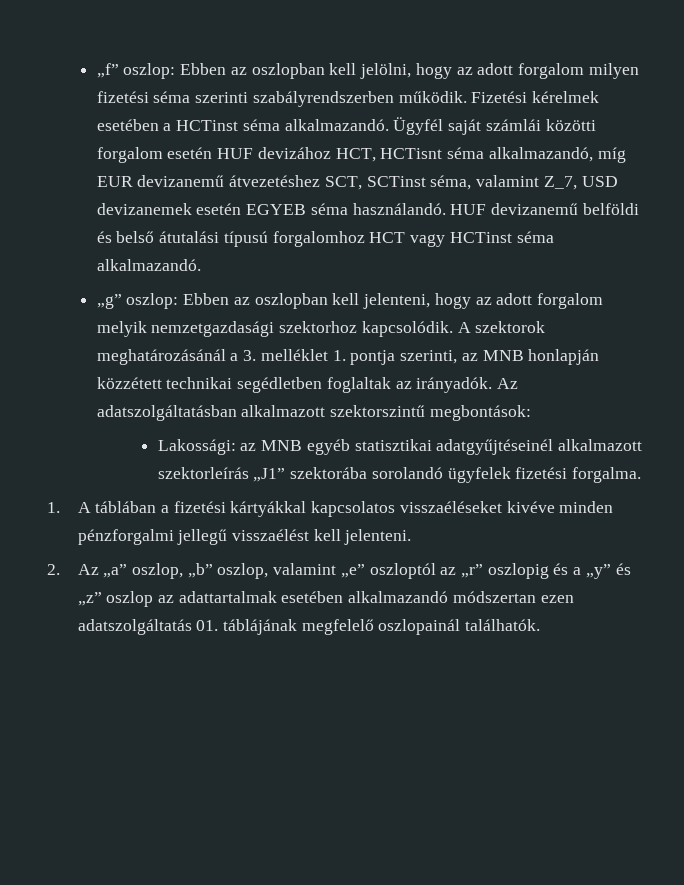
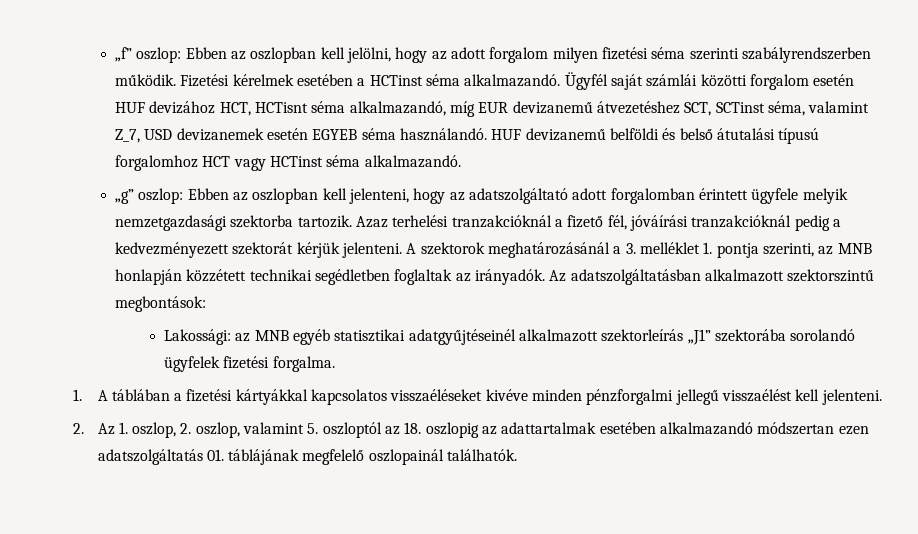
[496,293,603,309] [96,321,453,337] adott forgalom melyik nemzetgazdasági szektorhoz kapcsolódik. -> [468,188,848,204] [115,215,841,231] [115,242,403,258] adatszolgáltató adott forgalomban érintett ügyfele melyik nemzetgazdasági szektorba tartozik. Azaz terhelési tranzakcióknál a fizető fél, jóváírási tranzakcióknál pedig a kedvezményezett szektorát kérjük jelenteni.
[103,563,213,579] „a” oszlop, „b” -> [118,422,192,438] 1. oszlop, 2.
[340,564,365,578] „e” -> [307,423,319,434] 5.
[461,563,631,579] [77,591,154,607] „r” oszlopig és a „y” és „z” oszlop -> [404,422,479,438] 18. oszlopig

